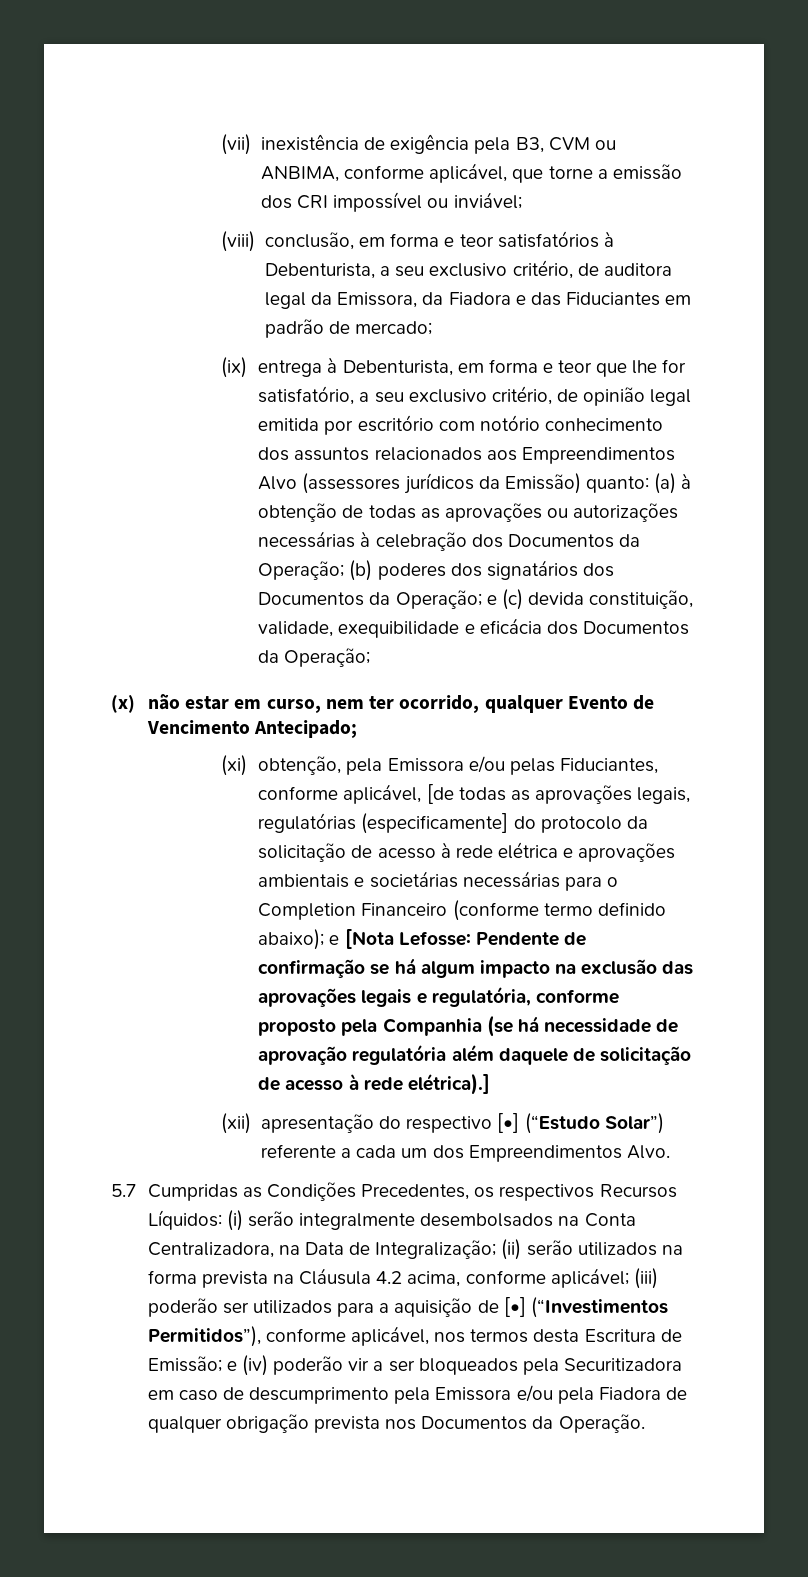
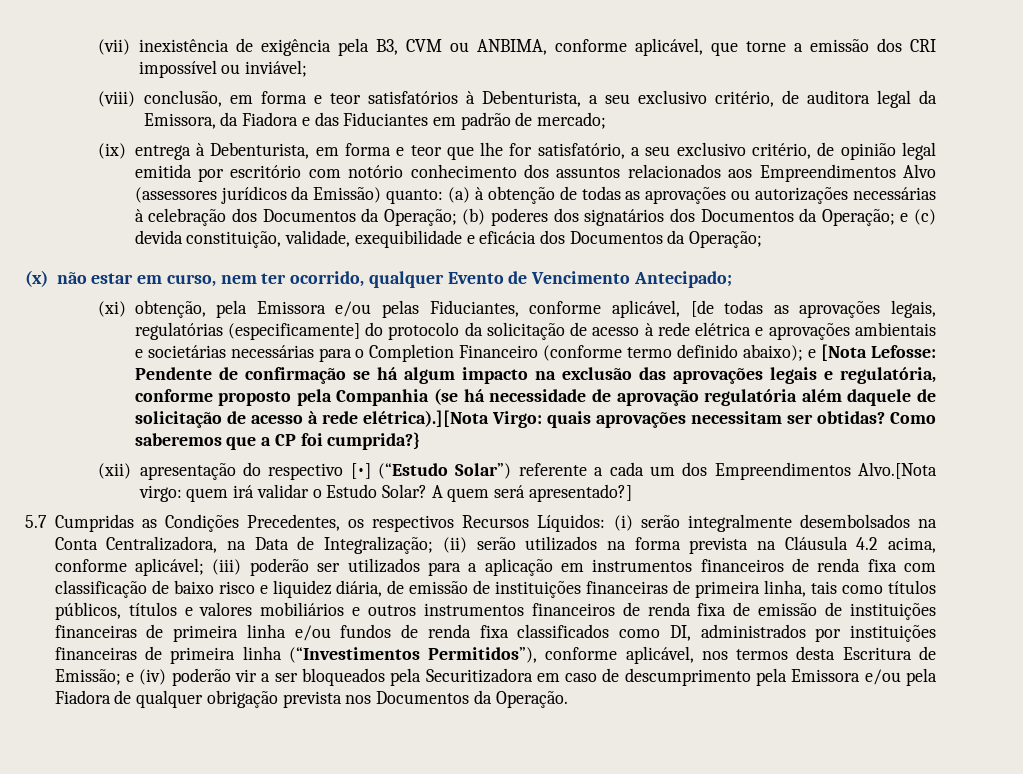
[407,1073,490,1095] elétrica).] -> [362,410,937,428] [134,432,421,450] elétrica).][Nota Virgo: quais aprovações necessitam ser obtidas? Como saberemos que a CP foi cumprida?}
[626,1145,670,1159] Alvo. -> [858,462,938,479] [138,484,632,502] Alvo.[Nota virgo: quem irá validar o Estudo Solar? A quem será apresentado?]
[394,1297,526,1317] aquisição de [•] -> [484,558,937,576] [54,580,937,598] [54,602,936,620] [54,624,936,642] [54,646,282,664] aplicação em instrumentos financeiros de renda fixa com classificação de baixo risco e liquidez diária, de emissão de instituições financeiras de primeira linha, tais como títulos públicos, títulos e valores mobiliários e outros instrumentos financeiros de renda fixa de emissão de instituições financeiras de primeira linha e/ou fundos de renda fixa classificados como DI, administrados por instituições financeiras de primeira linha

